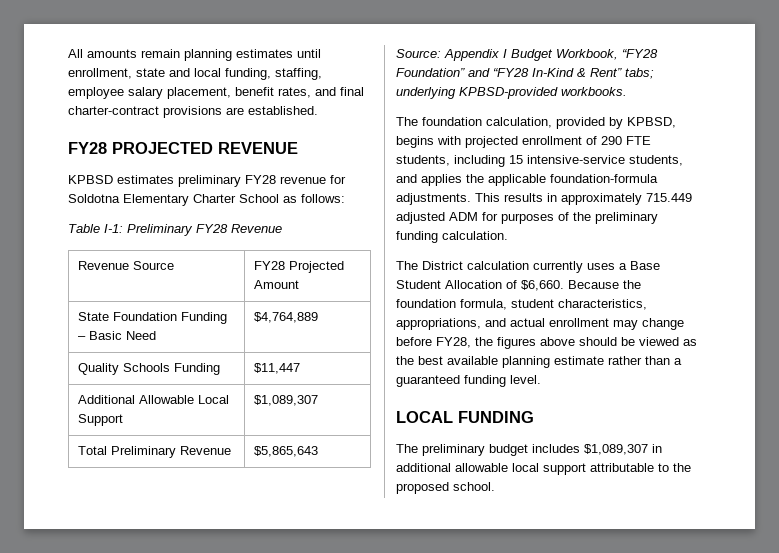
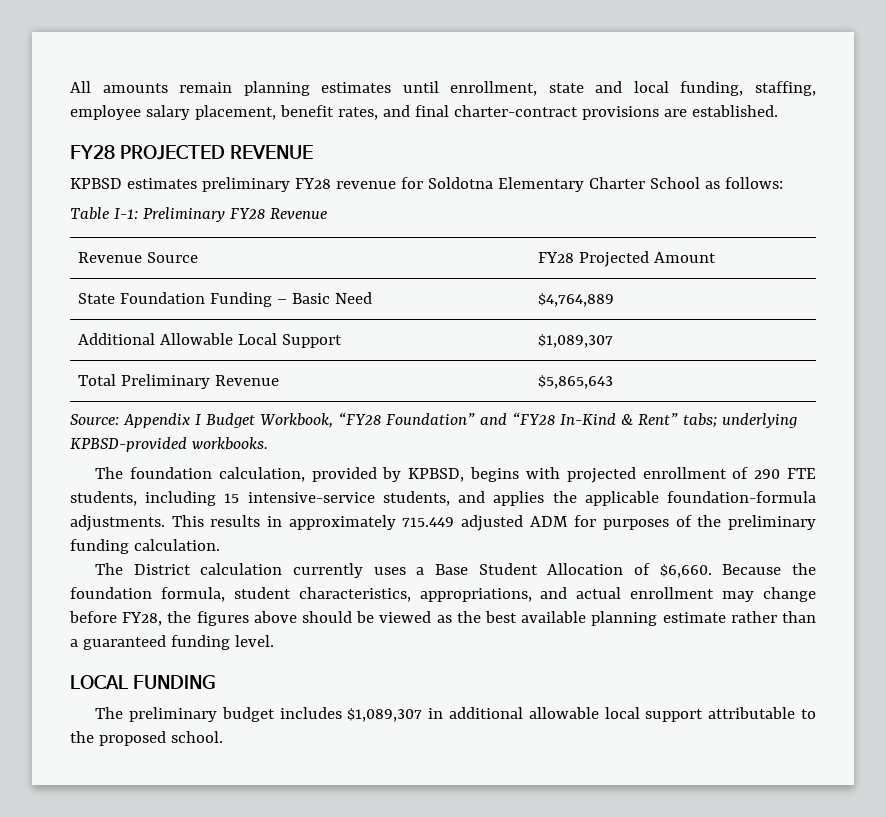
[77,363,220,375] [253,363,300,374] // Quality Schools Funding | $11,447 -> (614, 300) none

